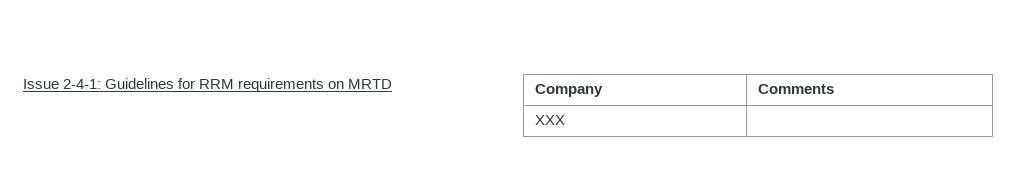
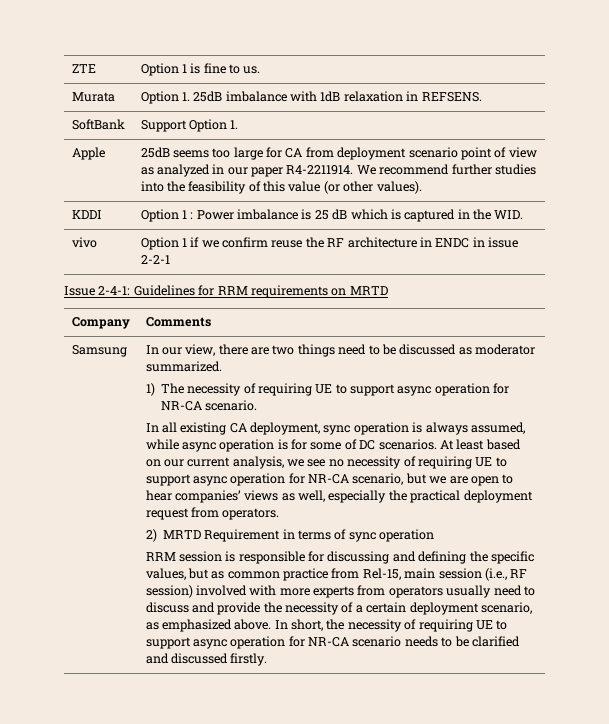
(23, 84) none -> [71,64,96,73] [140,63,261,76] [71,92,115,102] [140,91,482,104] [71,119,125,130] [140,119,239,132] [71,147,105,160] [140,147,537,160] [140,164,536,177] [140,181,422,194] [71,210,102,219] [140,209,524,222] [71,237,97,248] [140,237,519,250] [140,255,170,264] ZTE | Option 1 is fine to us. // Murata | Option 1. 25dB imbalance with 1dB relaxation in REFSENS. // SoftBank | Support Option 1. // Apple | 25dB seems too large for CA from deployment scenario point of view as analyzed in our paper R4-2211914. We recommend further studies into the feasibility of this value (or other values). // KDDI | Option 1 : Power imbalance is 25 dB which is captured in the WID. // vivo | Option 1 if we confirm reuse the RF architecture in ENDC in issue 2-2-1 //
[534,115,565,125] XXX | -> [71,345,127,357] [145,344,536,357] [145,361,222,372] [145,383,510,396] [160,400,258,411] [145,422,525,435] [145,439,521,452] [145,456,507,469] [145,473,514,486] [145,490,533,503] [145,507,280,520] [145,529,435,542] [145,551,534,564] [145,568,528,581] [145,585,535,598] [145,602,532,615] [145,619,508,632] [145,636,520,649] [145,653,268,666] Samsung | In our view, there are two things need to be discussed as moderator summarized. // 1) The necessity of requiring UE to support async operation for NR-CA scenario. // In all existing CA deployment, sync operation is always assumed, while async operation is for some of DC scenarios. At least based on our current analysis, we see no necessity of requiring UE to support async operation for NR-CA scenario, but we are open to hear companies’ views as well, especially the practical deployment request from operators. // 2) MRTD Requirement in terms of sync operation // RRM session is responsible for discussing and defining the specific values, but as common practice from Rel-15, main session (i.e., RF session) involved with more experts from operators usually need to discuss and provide the necessity of a certain deployment scenario, as emphasized above. In short, the necessity of requiring UE to support async operation for NR-CA scenario needs to be clarified and discussed firstly.

